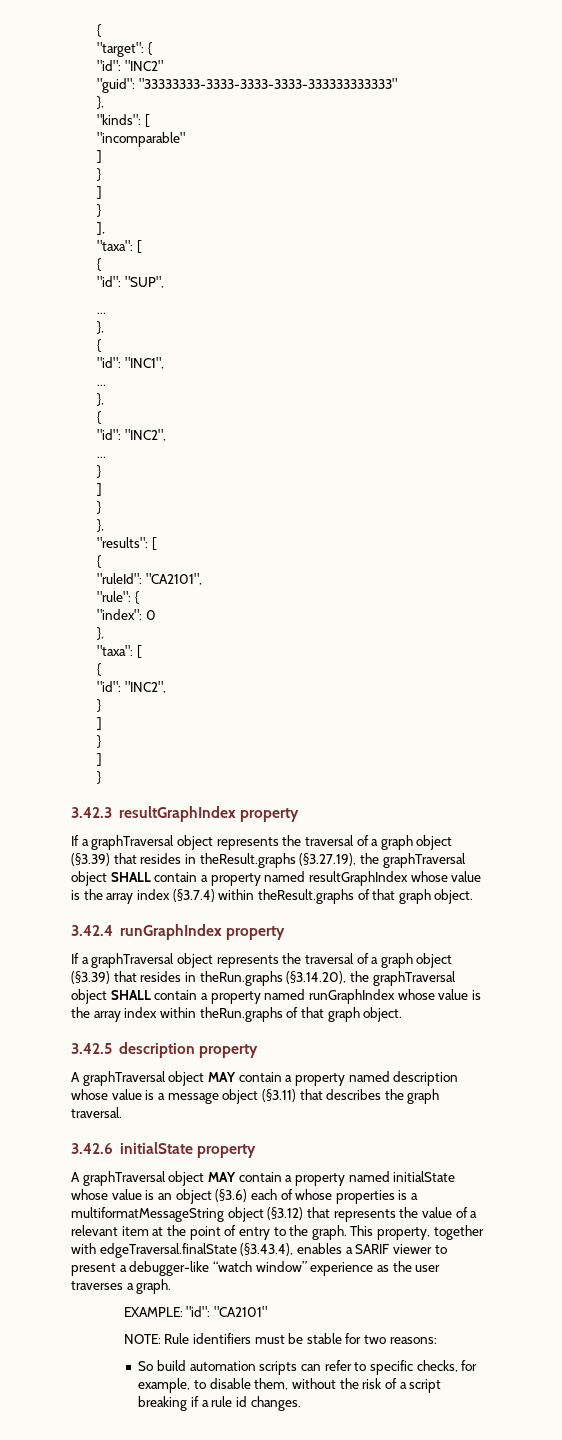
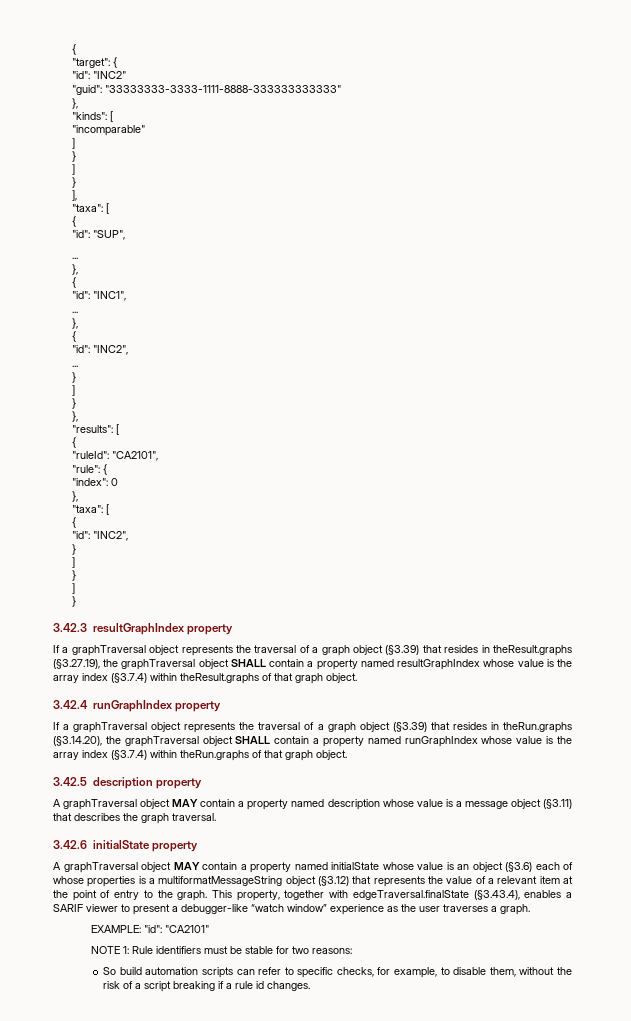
[138,78,397,89] "33333333-3333-3333-3333-333333333333" -> [105,85,342,93] "33333333-3333-1111-8888-333333333333"
(158, 1012) none -> [111,750,147,760] (§3.7.4)
[123,1334,161,1344] NOTE: -> [91,946,130,954] NOTE 1:

